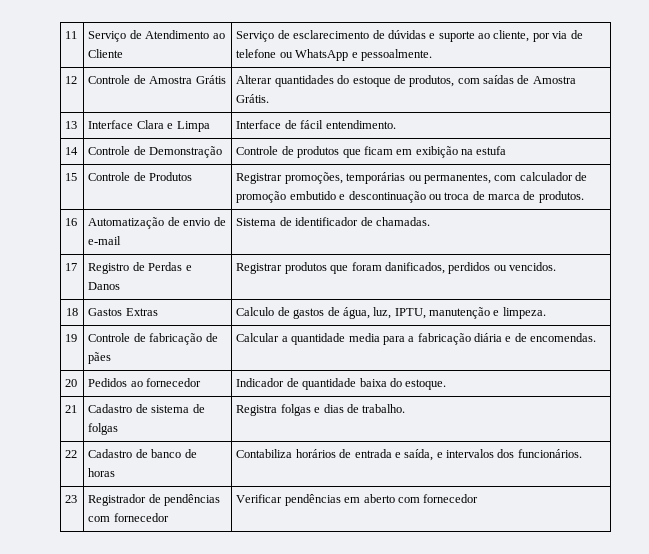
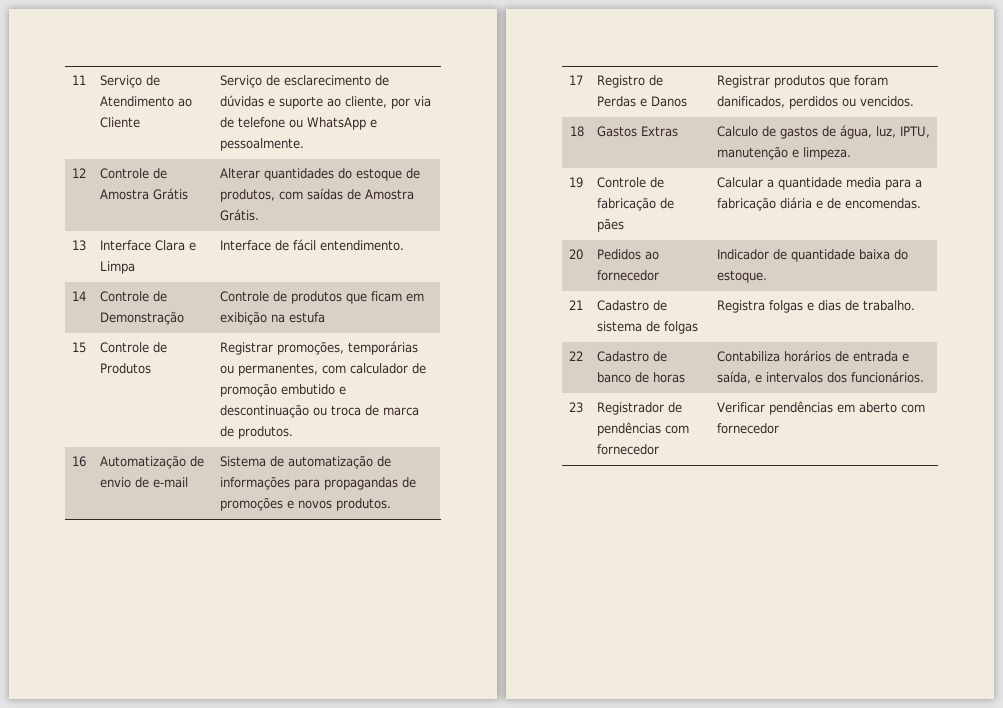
[295,217,430,226] identificador de chamadas. -> [287,455,391,469] [219,476,416,490] [219,497,391,511] automatização de informações para propagandas de promoções e novos produtos.

